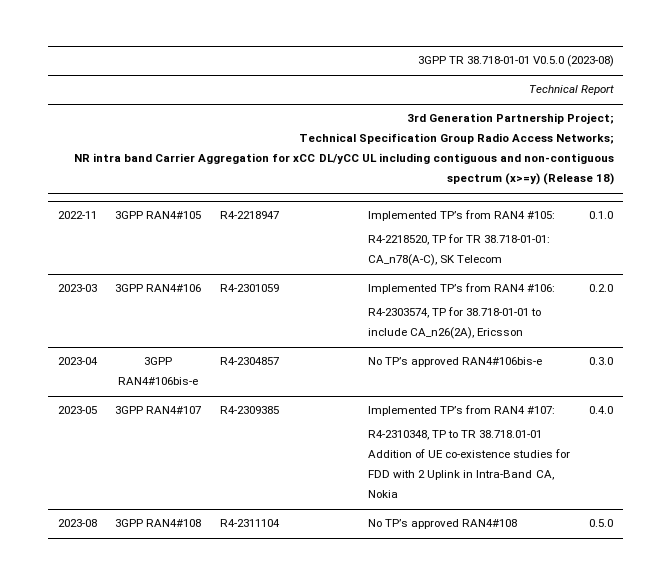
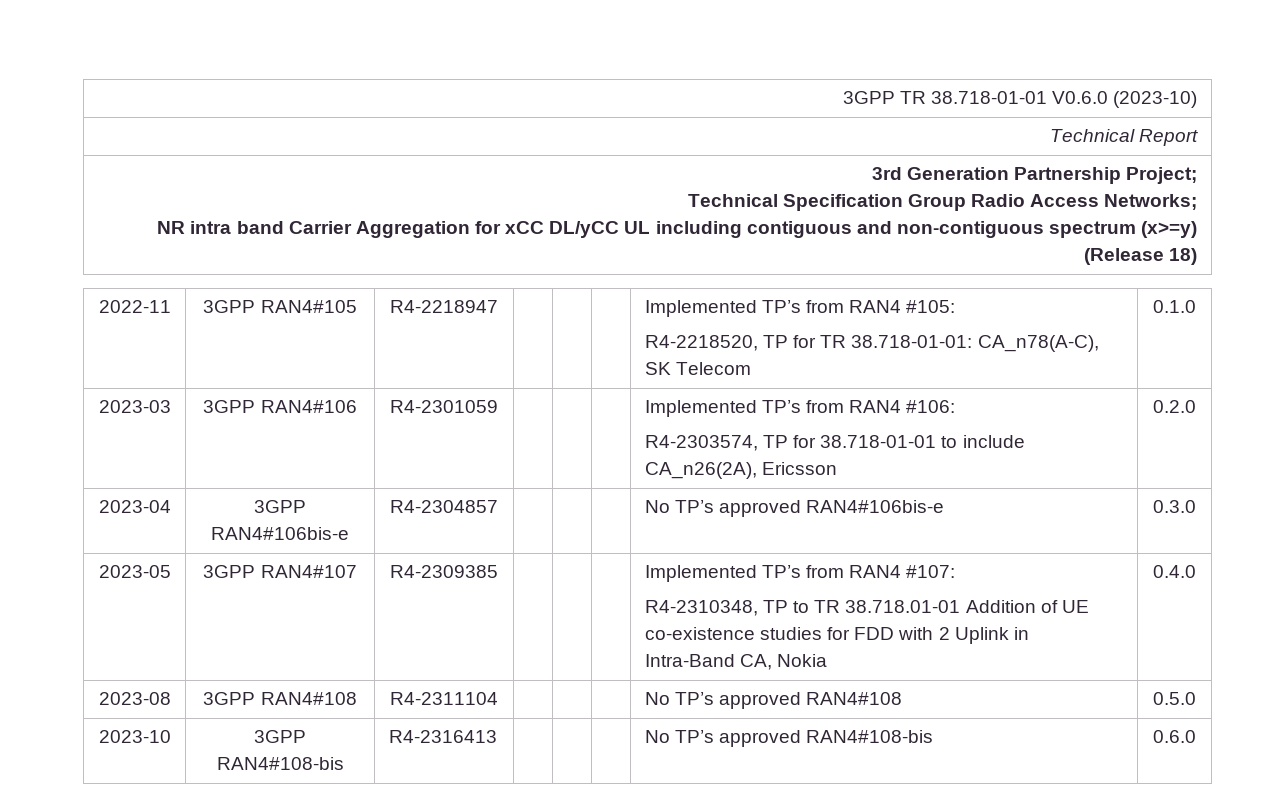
[532,55,615,67] V0.5.0 (2023-08) -> [1052,91,1198,108] V0.6.0 (2023-10)
(613, 523) none -> [98,730,171,743] [254,730,306,743] [216,757,344,770] [388,730,497,743] [644,730,934,747] [1153,730,1196,743] // 2023-10 | 3GPP RAN4#108-bis | R4-2316413 | | | | No TP’s approved RAN4#108-bis | 0.6.0

